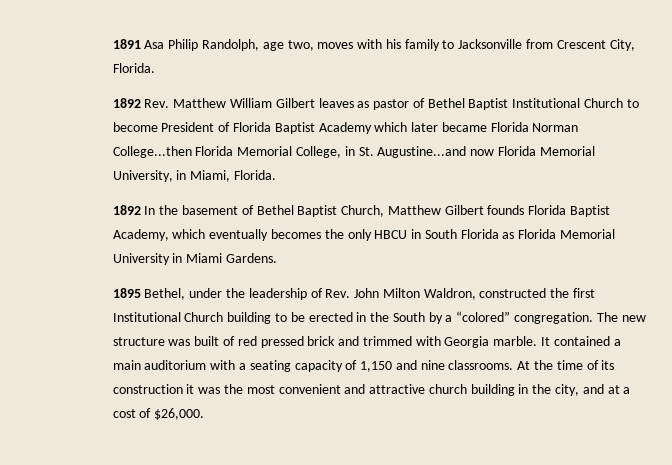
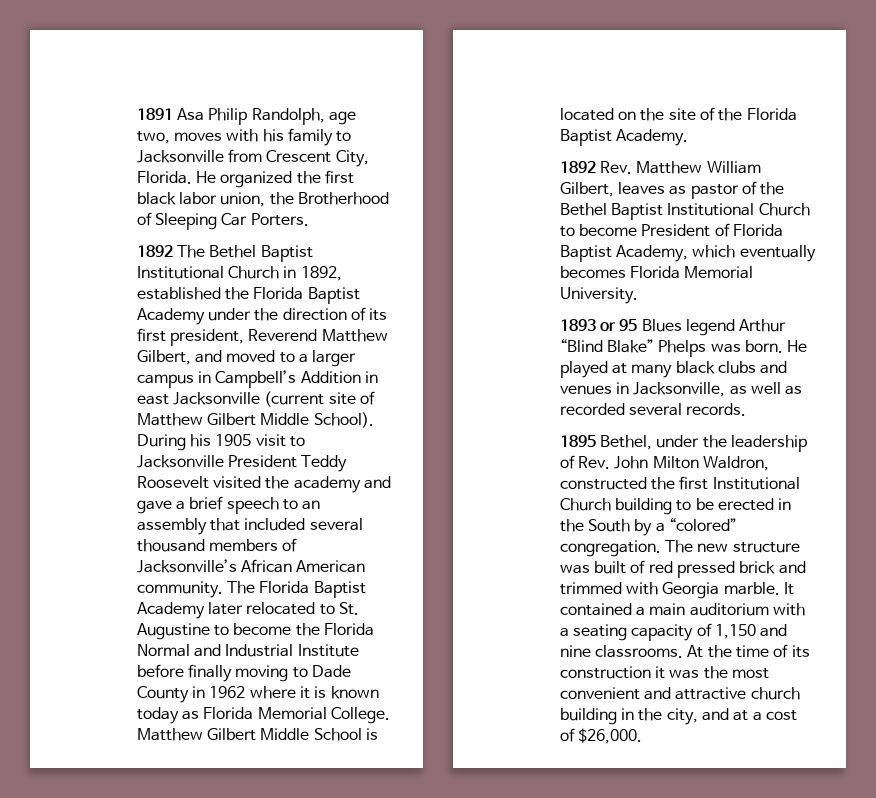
(155, 68) none -> [196,170,355,188] [136,192,390,207] [136,212,309,230] [136,245,313,262] [136,266,342,281] [136,287,360,304] [136,307,388,325] [136,328,388,346] [136,350,357,367] [136,370,379,388] [136,391,376,407] [136,412,374,428] [136,434,306,451] [136,455,348,472] [136,476,392,493] [136,496,321,514] [136,518,363,535] [136,538,298,552] [136,559,366,573] [136,581,366,598] [136,602,360,619] [136,623,375,640] [136,644,359,657] [136,664,352,682] [136,686,379,703] [136,707,391,724] [136,728,379,741] [559,107,797,121] [559,129,689,146] He organized the first black labor union, the Brotherhood of Sleeping Car Porters. // 1892 The Bethel Baptist Institutional Church in 1892, established the Florida Baptist Academy under the direction of its first president, Reverend Matthew Gilbert, and moved to a larger campus in Campbell’s Addition in east Jacksonville (current site of Matthew Gilbert Middle School). During his 1905 visit to Jacksonville President Teddy Roosevelt visited the academy and gave a brief speech to an assembly that included several thousand members of Jacksonville’s African American community. The Florida Baptist Academy later relocated to St. Augustine to become the Florida Normal and Industrial Institute before finally moving to Dade County in 1962 where it is known today as Florida Memorial College. Matthew Gilbert Middle School is located on the site of the Florida Baptist Academy.
[275,98,315,108] Gilbert -> [559,182,614,197] Gilbert,
(425, 103) none -> [760,182,785,195] the
[318,122,579,134] [112,146,595,158] [112,170,276,182] [112,205,610,217] [112,229,615,241] [112,253,277,265] Academy which later became Florida Norman College...then Florida Memorial College, in St. Augustine...and now Florida Memorial University, in Miami, Florida. // 1892 In the basement of Bethel Baptist Church, Matthew Gilbert founds Florida Baptist Academy, which eventually becomes the only HBCU in South Florida as Florida Memorial University in Miami Gardens. -> [616,245,816,262] [559,266,754,279] [559,287,638,304] [559,319,787,336] [559,339,808,357] [559,361,788,378] [559,382,803,397] [559,403,747,416] Academy, which eventually becomes Florida Memorial University. // 1893 or 95 Blues legend Arthur “Blind Blake” Phelps was born. He played at many black clubs and venues in Jacksonville, as well as recorded several records.

